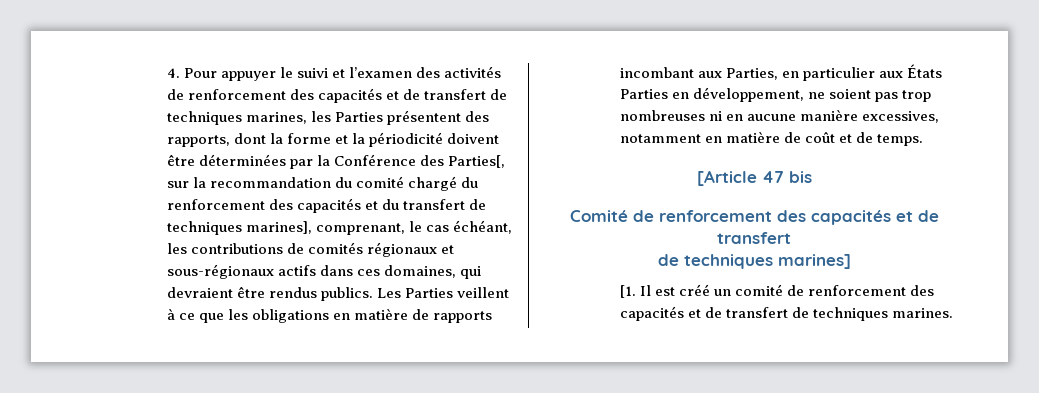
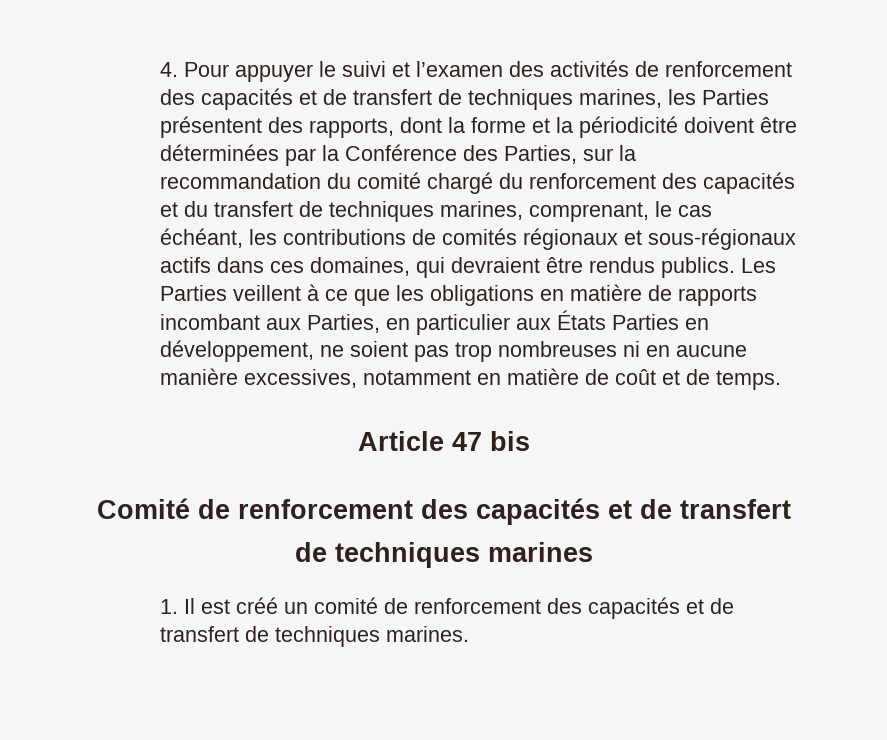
[447,155,505,168] Parties[, -> [504,145,578,164] Parties,
[245,221,312,234] marines], -> [440,201,524,220] marines,
[696,170,757,186] [Article -> [357,431,444,451] Article
[777,254,851,269] [619,285,636,298] marines] // [1. -> [487,542,593,562] [160,599,179,614] marines // 1.

